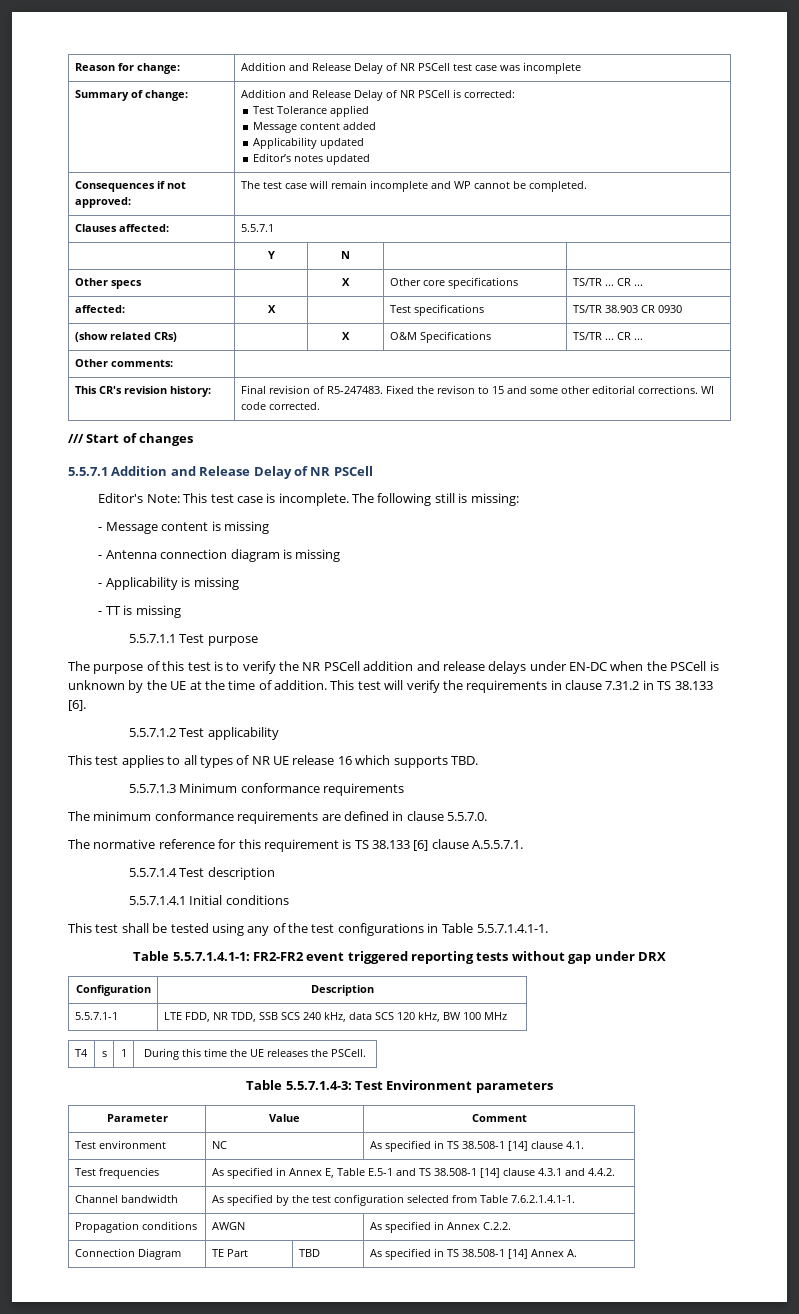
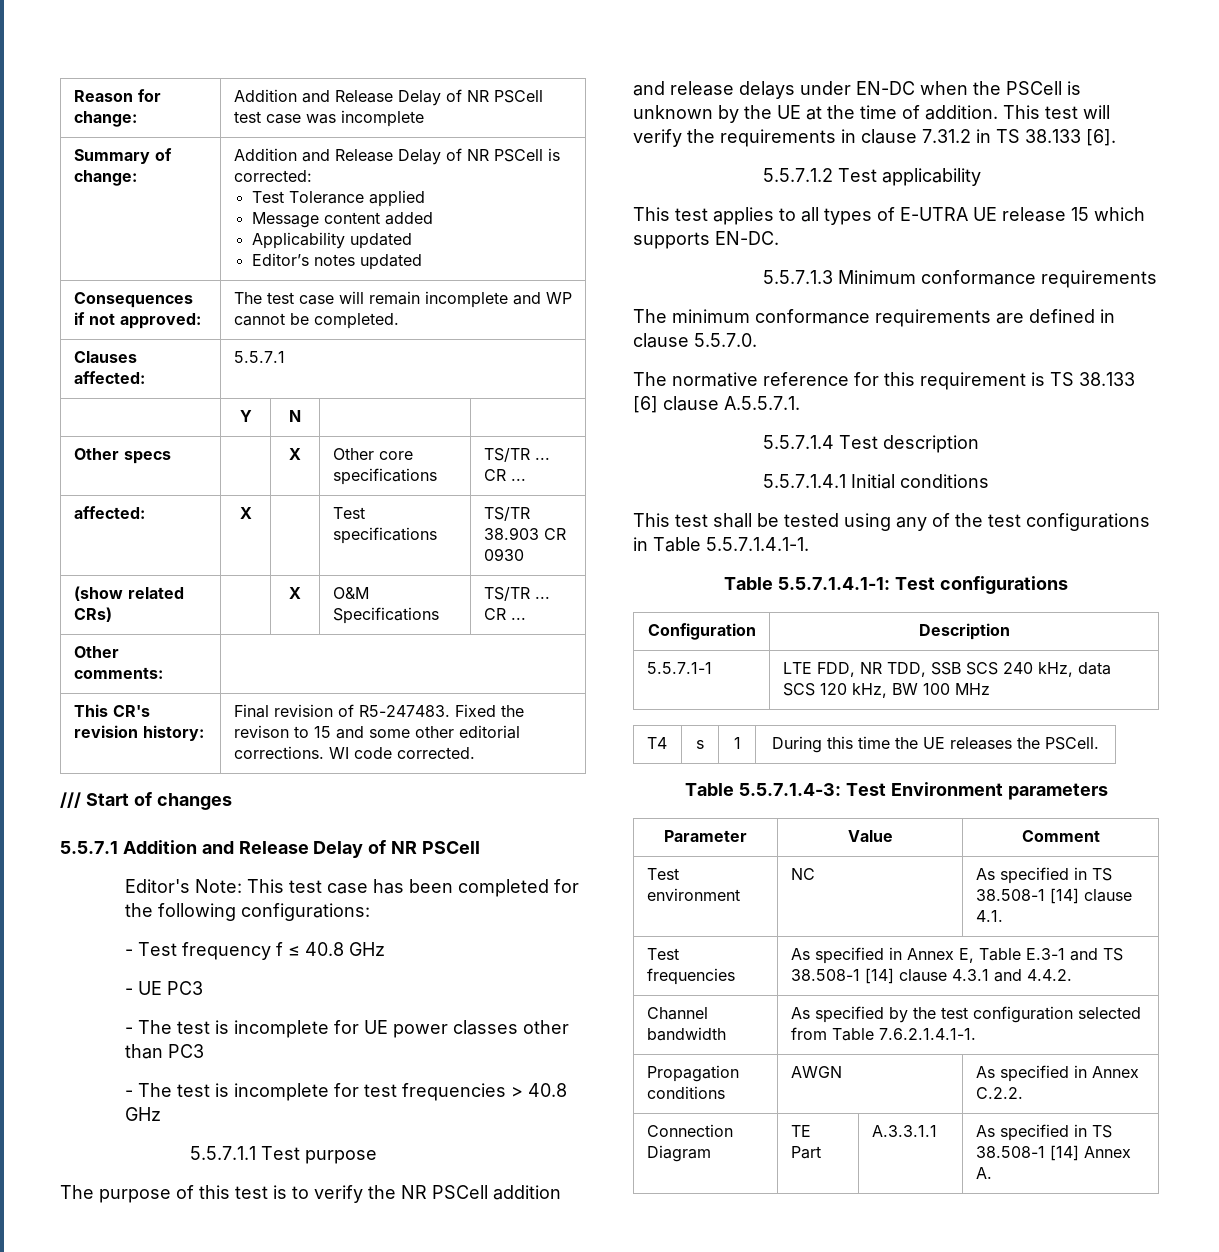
[266,493,519,506] [98,521,269,534] [98,549,341,562] [98,577,239,590] [98,605,181,618] is incomplete. The following still is missing: // - Message content is missing // - Antenna connection diagram is missing // - Applicability is missing // - TT is missing -> [373,879,580,897] [125,903,371,921] [125,942,386,960] [125,981,204,995] [125,1020,570,1038] [125,1044,205,1059] [125,1083,568,1101] [125,1107,162,1121] has been completed for the following configurations: // - Test frequency f ≤ 40.8 GHz // - UE PC3 // - The test is incomplete for UE power classes other than PC3 // - The test is incomplete for test frequencies > 40.8 GHz
[251,756,270,765] NR -> [900,207,968,221] E-UTRA
[337,756,352,765] 16 -> [1071,207,1089,221] 15
[450,756,478,765] TBD. -> [715,231,779,245] EN-DC.
[252,951,666,964] FR2-FR2 event triggered reporting tests without gap under DRX -> [895,576,1068,594] Test configurations
[367,1168,393,1176] E.5-1 -> [1025,948,1065,960] E.3-1
[298,1249,320,1257] TBD -> [871,1125,937,1137] A.3.3.1.1

